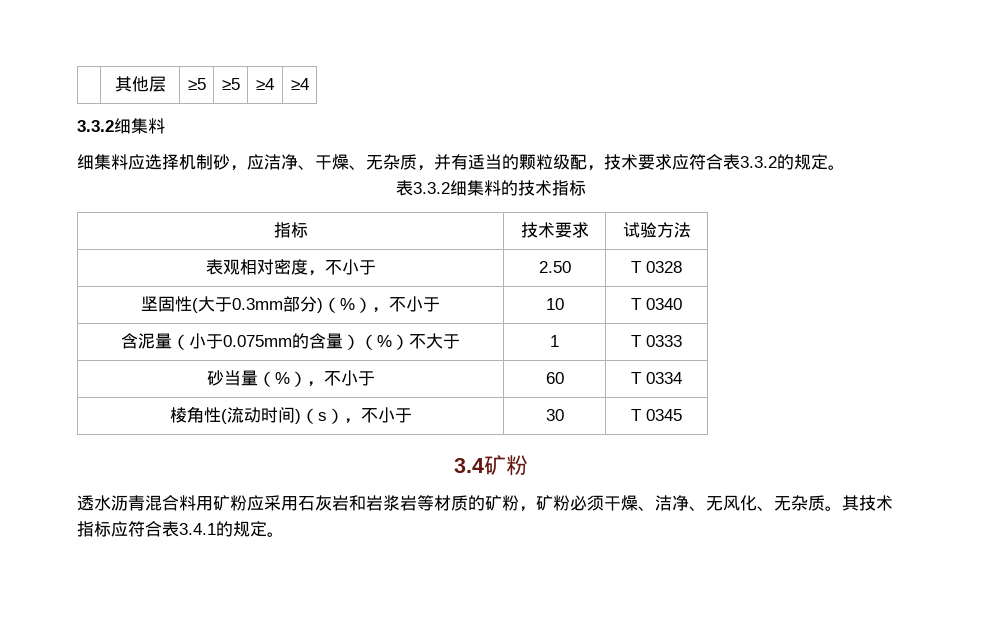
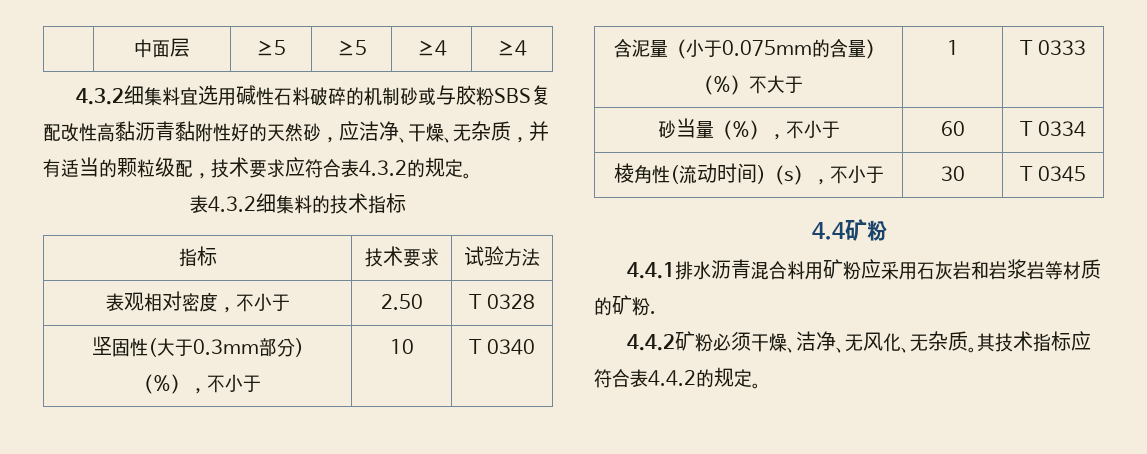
[114,76,149,92] | 其他 -> [134,39,170,58] | 中面
[77,118,165,134] [77,154,213,170] 3.3.2细集料 // 细集料应选择机制 -> [75,85,551,106] [43,121,303,142] 4.3.2细集料宜选用碱性石料破碎的机制砂或与胶粉SBS复配改性高黏沥青黏附性好的天然
[740,156,777,168] 3.3.2 -> [359,160,407,176] 4.3.2
[412,182,450,194] 3.3.2 -> [208,196,256,212] 4.3.2
[453,458,484,473] 3.4 -> [811,222,845,240] 4.4
[77,495,94,511] 透 -> [626,261,693,280] 4.4.1排
[519,506,536,512] ， -> [650,311,656,314] [626,334,675,351] . // 4.4.2
[179,523,216,535] 3.4.1 -> [648,370,696,386] 4.4.2

